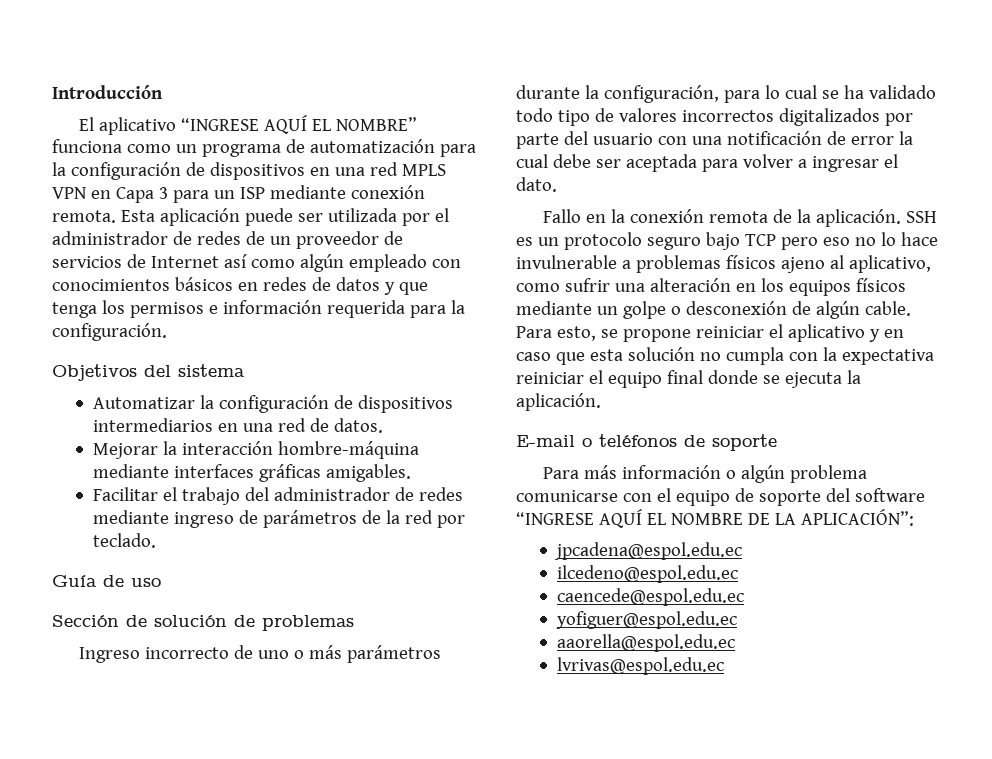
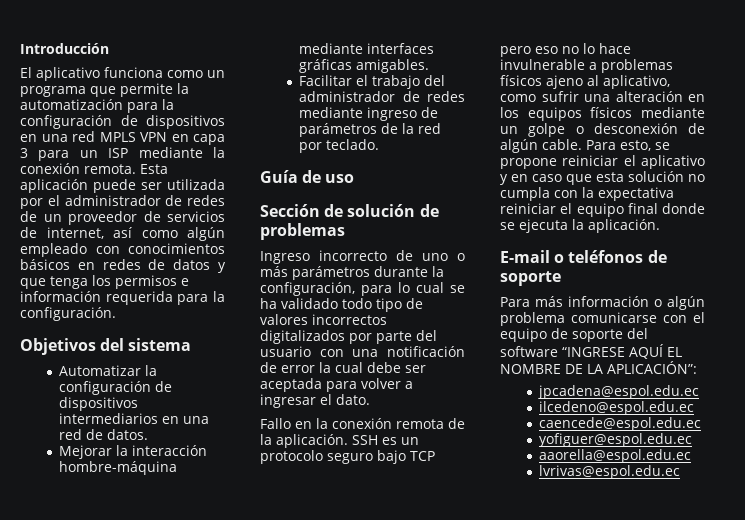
[180,115,417,134] “INGRESE AQUÍ EL NOMBRE” -> (100, 74) none
[285,139,305,153] de -> [90,83,189,97] que permite la
[115,187,154,203] Capa -> [193,134,225,145] capa
(346, 192) none -> [213,147,226,158] la
[150,256,219,268] Internet -> [46,227,104,239] internet,

